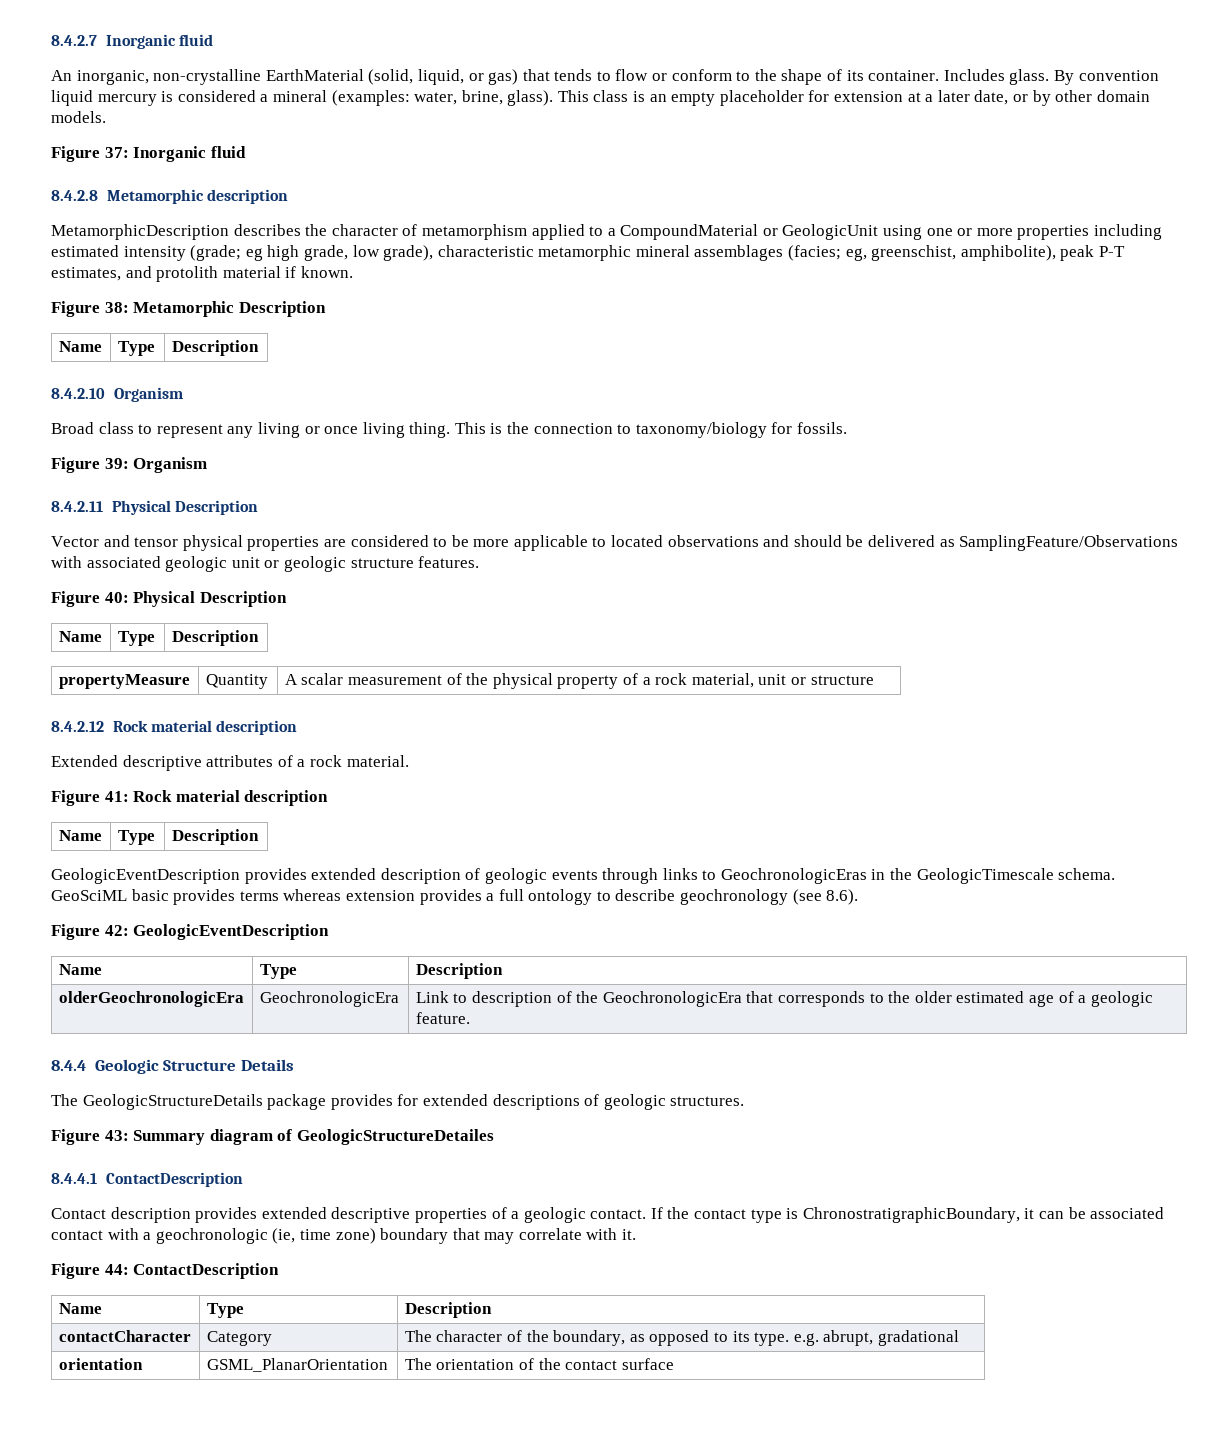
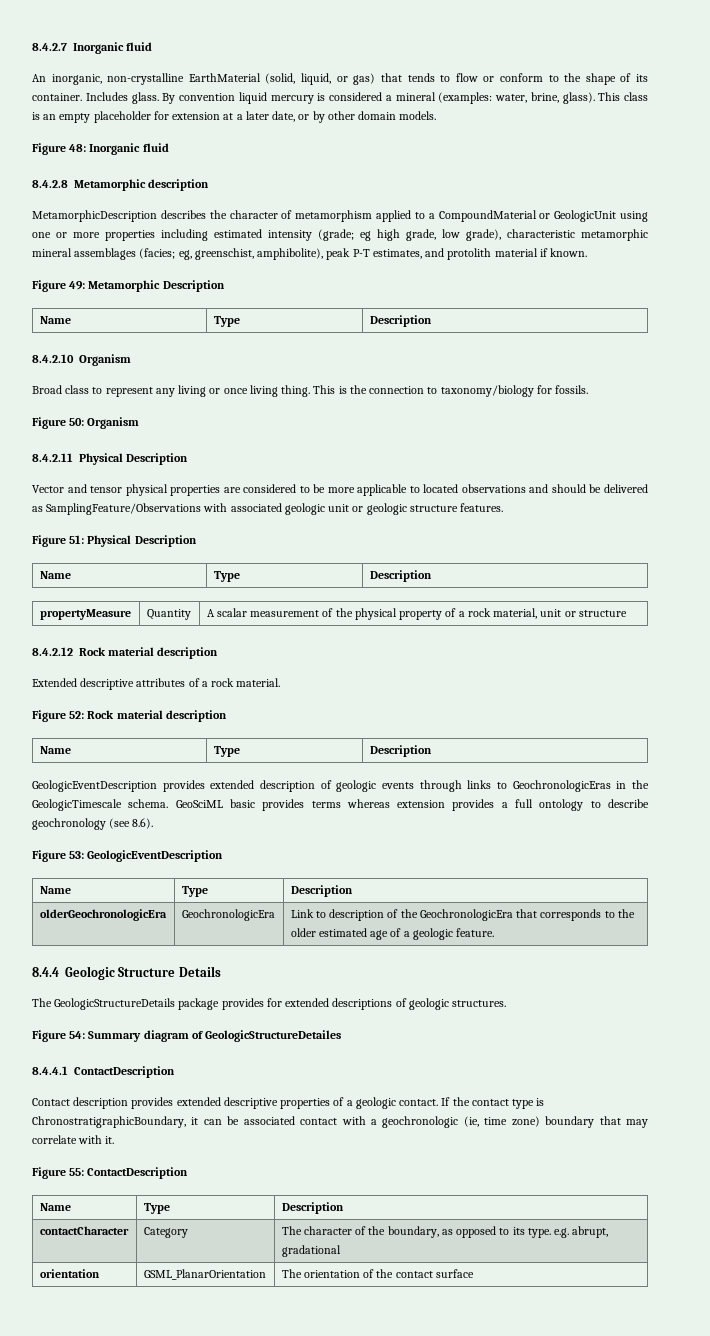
[104,147,129,158] 37: -> [69,144,87,152] 48:
[104,302,129,313] 38: -> [69,281,86,290] 49:
[104,458,129,469] 39: -> [69,418,85,426] 50:
[104,592,129,603] 40: -> [69,535,85,544] 51:
[104,791,129,802] 41: -> [69,711,85,719] 52:
[104,925,129,936] 42: -> [69,851,85,859] 53:
[104,1130,129,1141] 43: -> [69,1031,86,1039] 54:
[104,1264,129,1275] 44: -> [69,1168,85,1176] 55:

